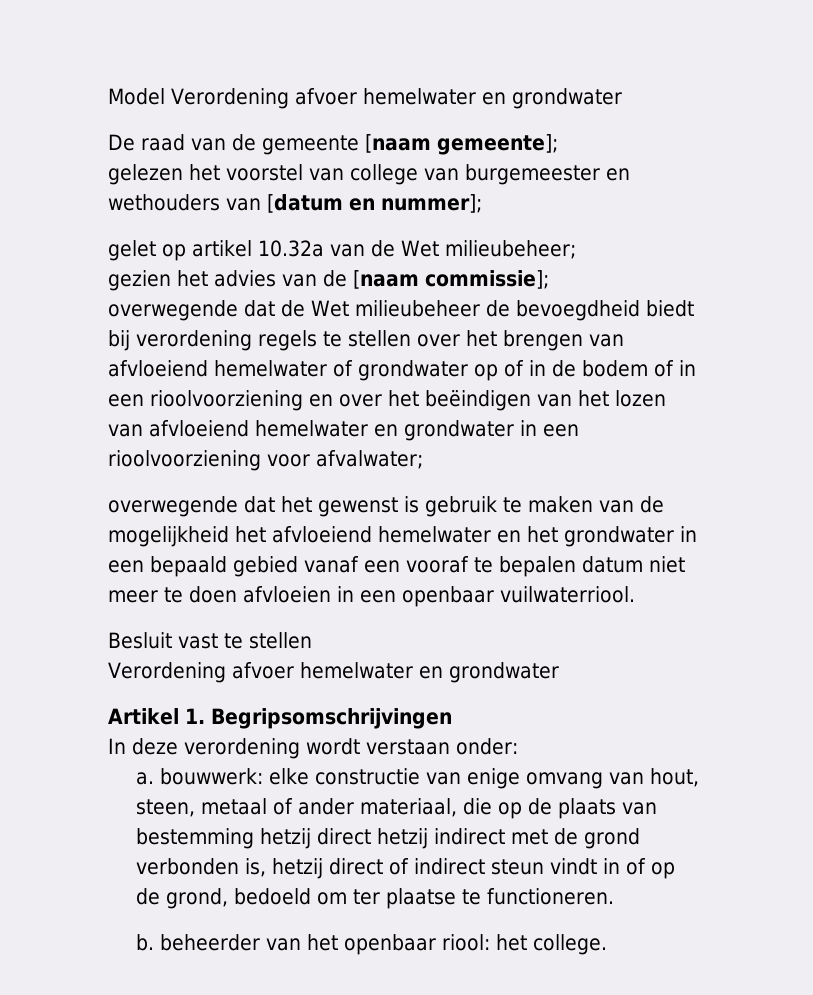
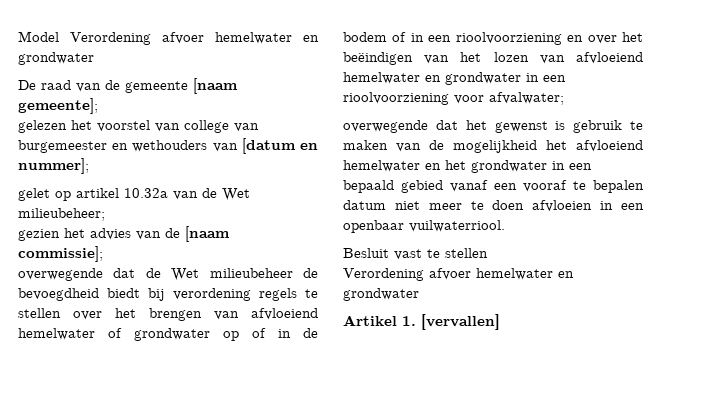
[211,708,452,729] [108,738,518,759] [136,768,700,789] [136,798,658,819] [136,828,641,849] [136,858,676,879] [136,888,615,909] [136,934,608,955] Begripsomschrijvingen // In deze verordening wordt verstaan onder: // a. bouwwerk: elke constructie van enige omvang van hout, steen, metaal of ander materiaal, die op de plaats van bestemming hetzij direct hetzij indirect met de grond verbonden is, hetzij direct of indirect steun vindt in of op de grond, bedoeld om ter plaatse te functioneren. // b. beheerder van het openbaar riool: het college. -> [421,314,500,330] [vervallen]

